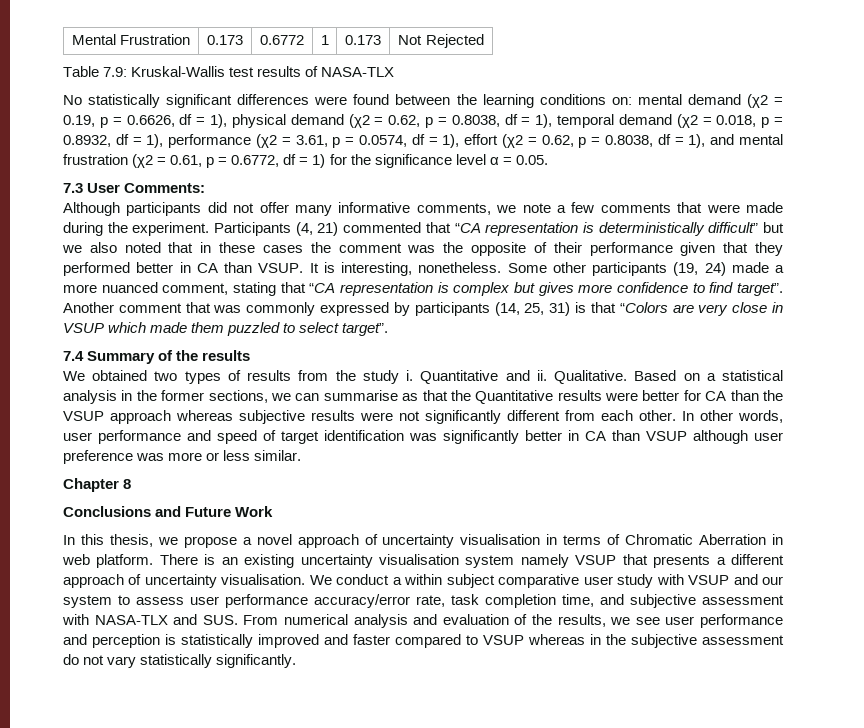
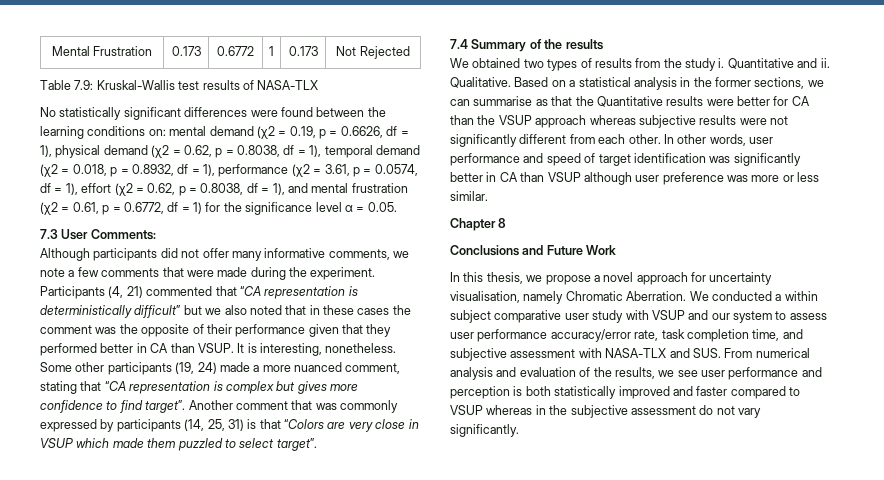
[364,534,783,548] [62,554,785,568] [63,574,390,588] of uncertainty visualisation in terms of Chromatic Aberration in web platform. There is an existing uncertainty visualisation system namely VSUP that presents a different approach of uncertainty visualisation. We conduct -> [691,272,773,285] [450,291,772,304] for uncertainty visualisation, namely Chromatic Aberration. We conducted
(176, 639) none -> [525,386,551,396] both
[140,654,213,668] statistically -> (761, 413) none

